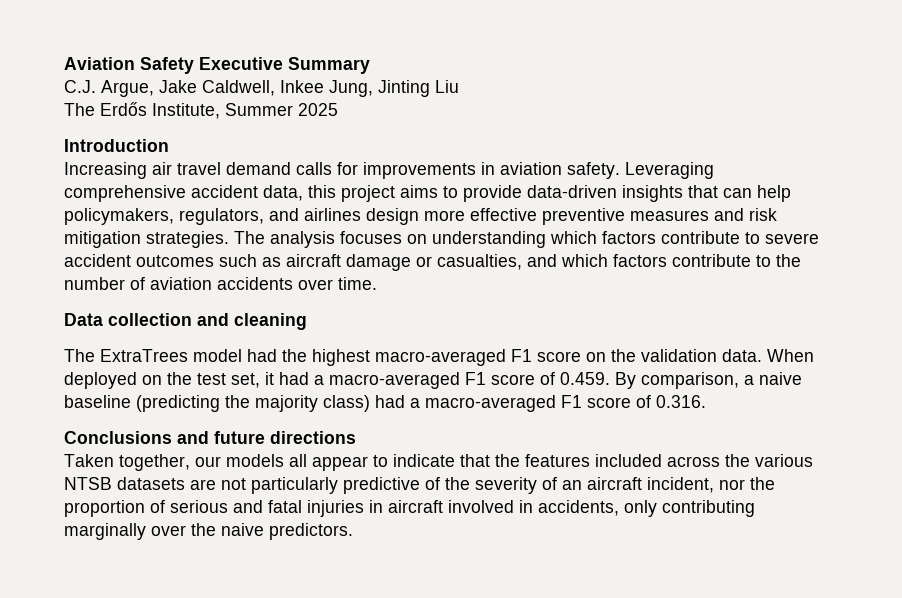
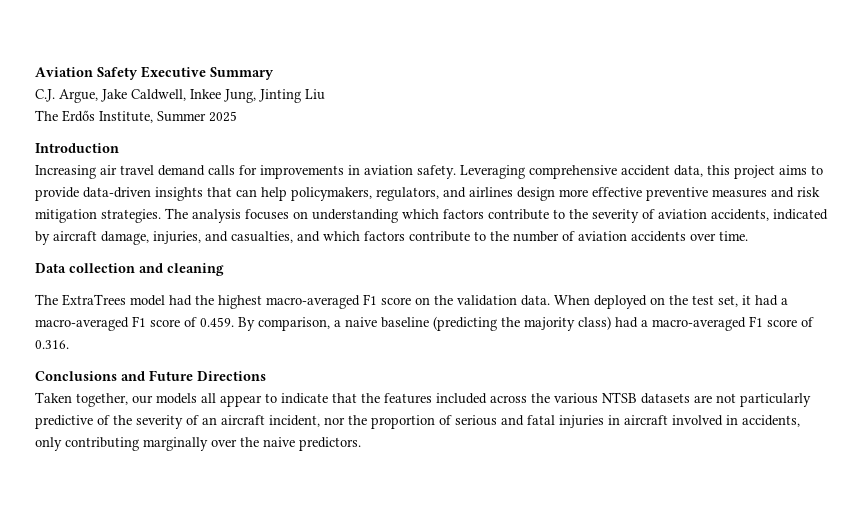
[765,233,819,244] [64,254,432,271] severe accident outcomes such as aircraft damage or -> [569,209,828,223] [35,231,228,245] the severity of aviation accidents, indicated by aircraft damage, injuries, and
[214,431,356,444] future directions -> [149,370,266,381] Future Directions

